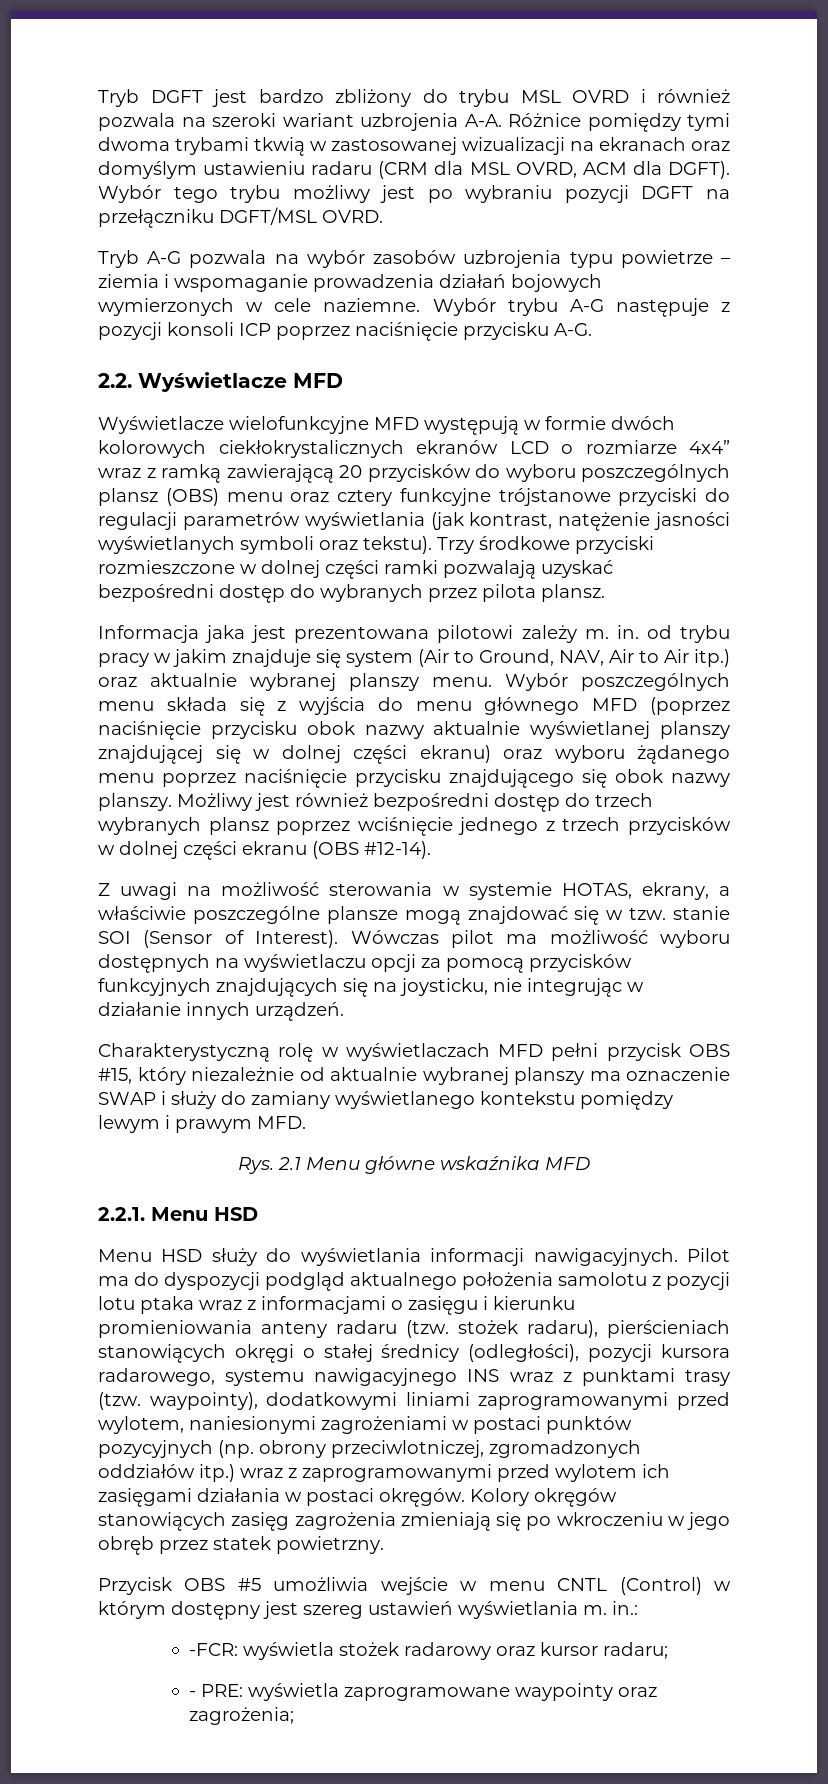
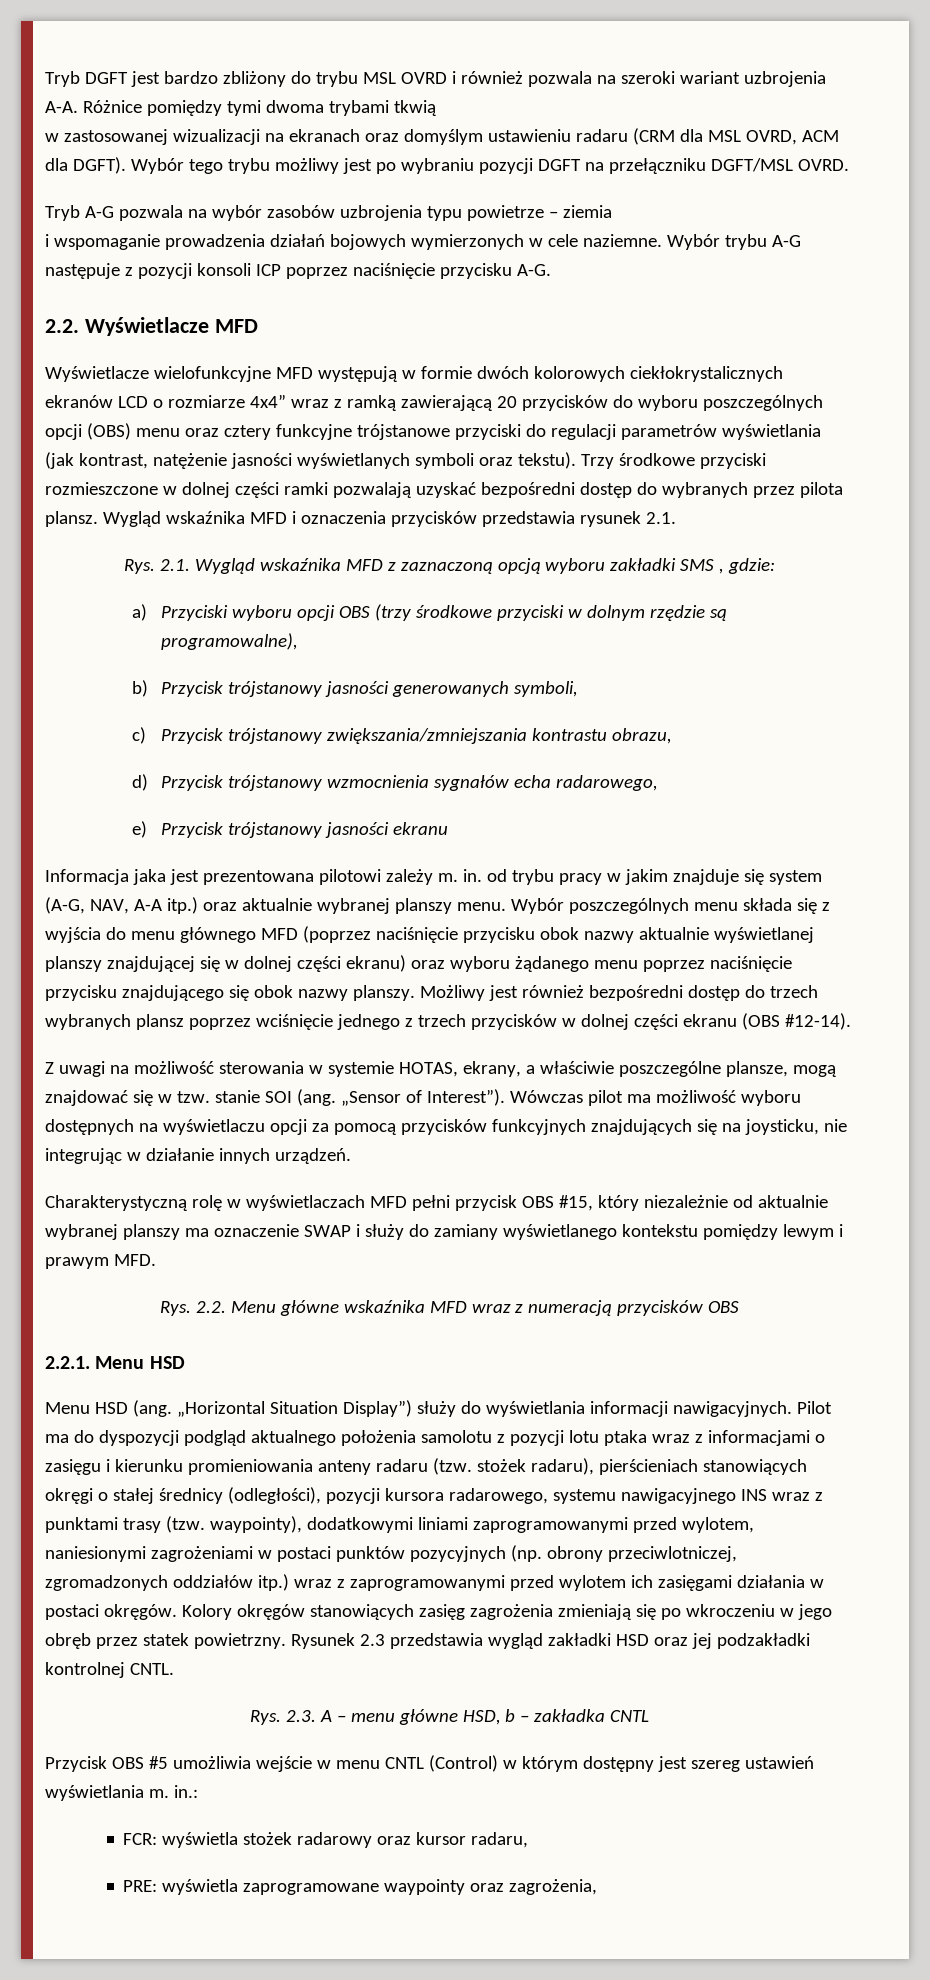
(305, 146) none -> (436, 108) //
(159, 281) none -> (612, 211) //
[98,488,158,506] plansz -> [45,424,82,440] opcji
(605, 593) none -> [102,511,676,527] [123,558,776,574] [132,604,727,621] [161,633,299,650] [132,680,578,697] [132,727,672,744] [132,774,658,791] [132,821,448,838] Wygląd wskaźnika MFD i oznaczenia przycisków przedstawia rysunek 2.1. // Rys. 2.1. Wygląd wskaźnika MFD z zaznaczoną opcją wyboru zakładki SMS , gdzie: // a) Przyciski wyboru opcji OBS (trzy środkowe przyciski w dolnym rzędzie są programowalne), // b) Przycisk trójstanowy jasności generowanych symboli, // c) Przycisk trójstanowy zwiększania/zmniejszania kontrastu obrazu, // d) Przycisk trójstanowy wzmocnienia sygnałów echa radarowego, // e) Przycisk trójstanowy jasności ekranu
[418,649,689,667] (Air to Ground, NAV, Air to Air -> [45,897,162,914] (A-G, NAV, A-A
[326,906,398,924] plansze -> [725,1061,788,1077] plansze,
[143,930,339,948] (Sensor of Interest). -> [296,1089,505,1106] (ang. „Sensor of Interest”).
[278,1157,301,1170] 2.1 -> [195,1301,226,1313] 2.2.
(590, 1163) none -> [471,1300,740,1316] wraz z numeracją przycisków OBS
(203, 1255) none -> [132,1400,412,1417] (ang. „Horizontal Situation Display”)
(384, 1545) none -> [290,1633,810,1649] [45,1662,174,1678] [249,1709,650,1725] Rysunek 2.3 przedstawia wygląd zakładki HSD oraz jej podzakładki kontrolnej CNTL. // Rys. 2.3. A – menu główne HSD, b – zakładka CNTL
[188,1643,238,1656] -FCR: -> [123,1833,158,1845] FCR:
[602,1642,668,1659] [188,1691,196,1697] radaru; // - -> [471,1832,529,1848] radaru, //
[188,1707,294,1725] zagrożenia; -> [509,1879,598,1895] zagrożenia,

